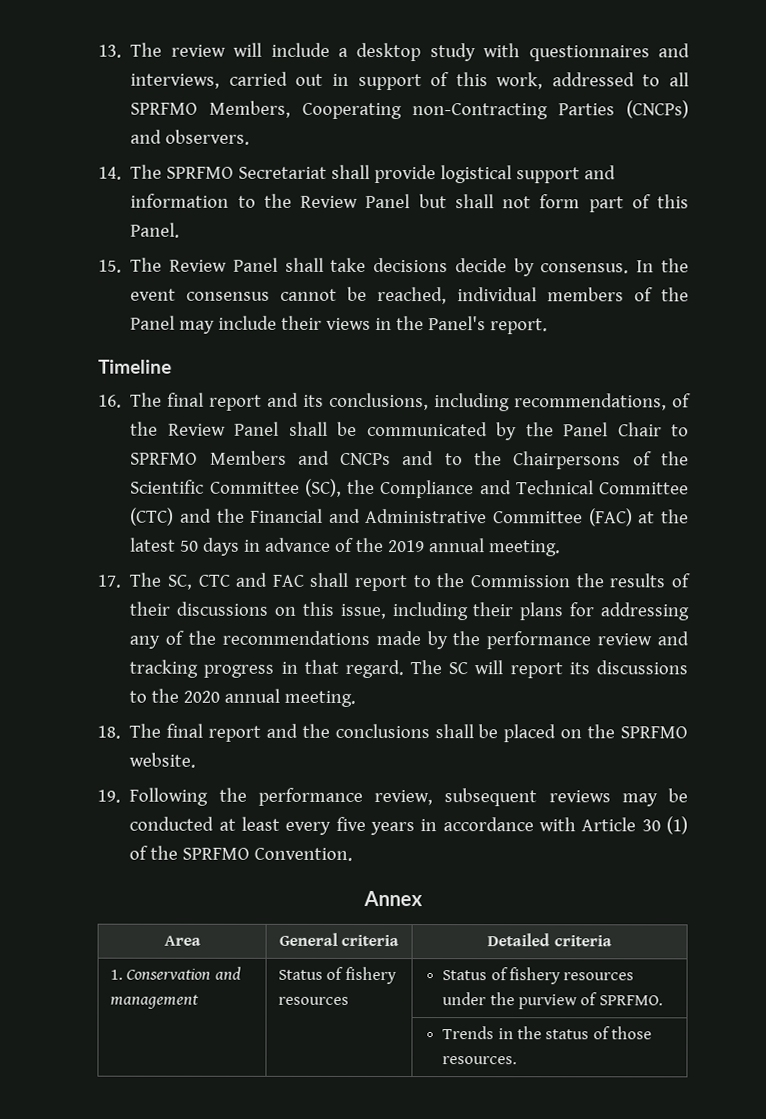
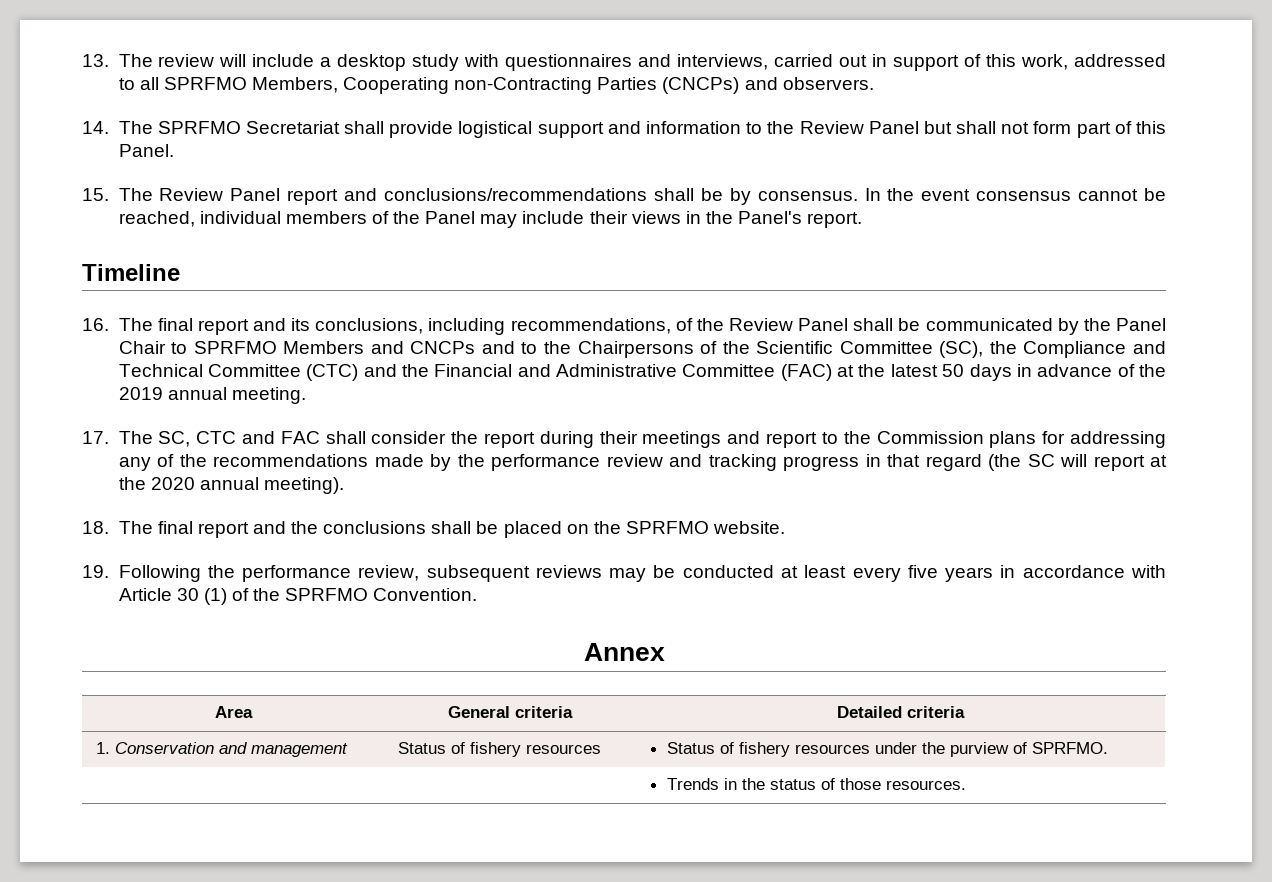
[284,257,507,273] shall take decisions decide -> [287,188,723,205] report and conclusions/recommendations shall be
[354,573,690,592] [129,601,514,621] report to the Commission the results of their discussions on this issue, including their -> [371,431,984,448] consider the report during their meetings and report to the Commission
[344,659,443,679] regard. The -> [925,454,1021,471] regard (the
[568,660,688,675] [129,690,148,703] its discussions to -> [1150,455,1167,467] at
[284,690,357,707] meeting. -> [263,477,344,494] meeting).

